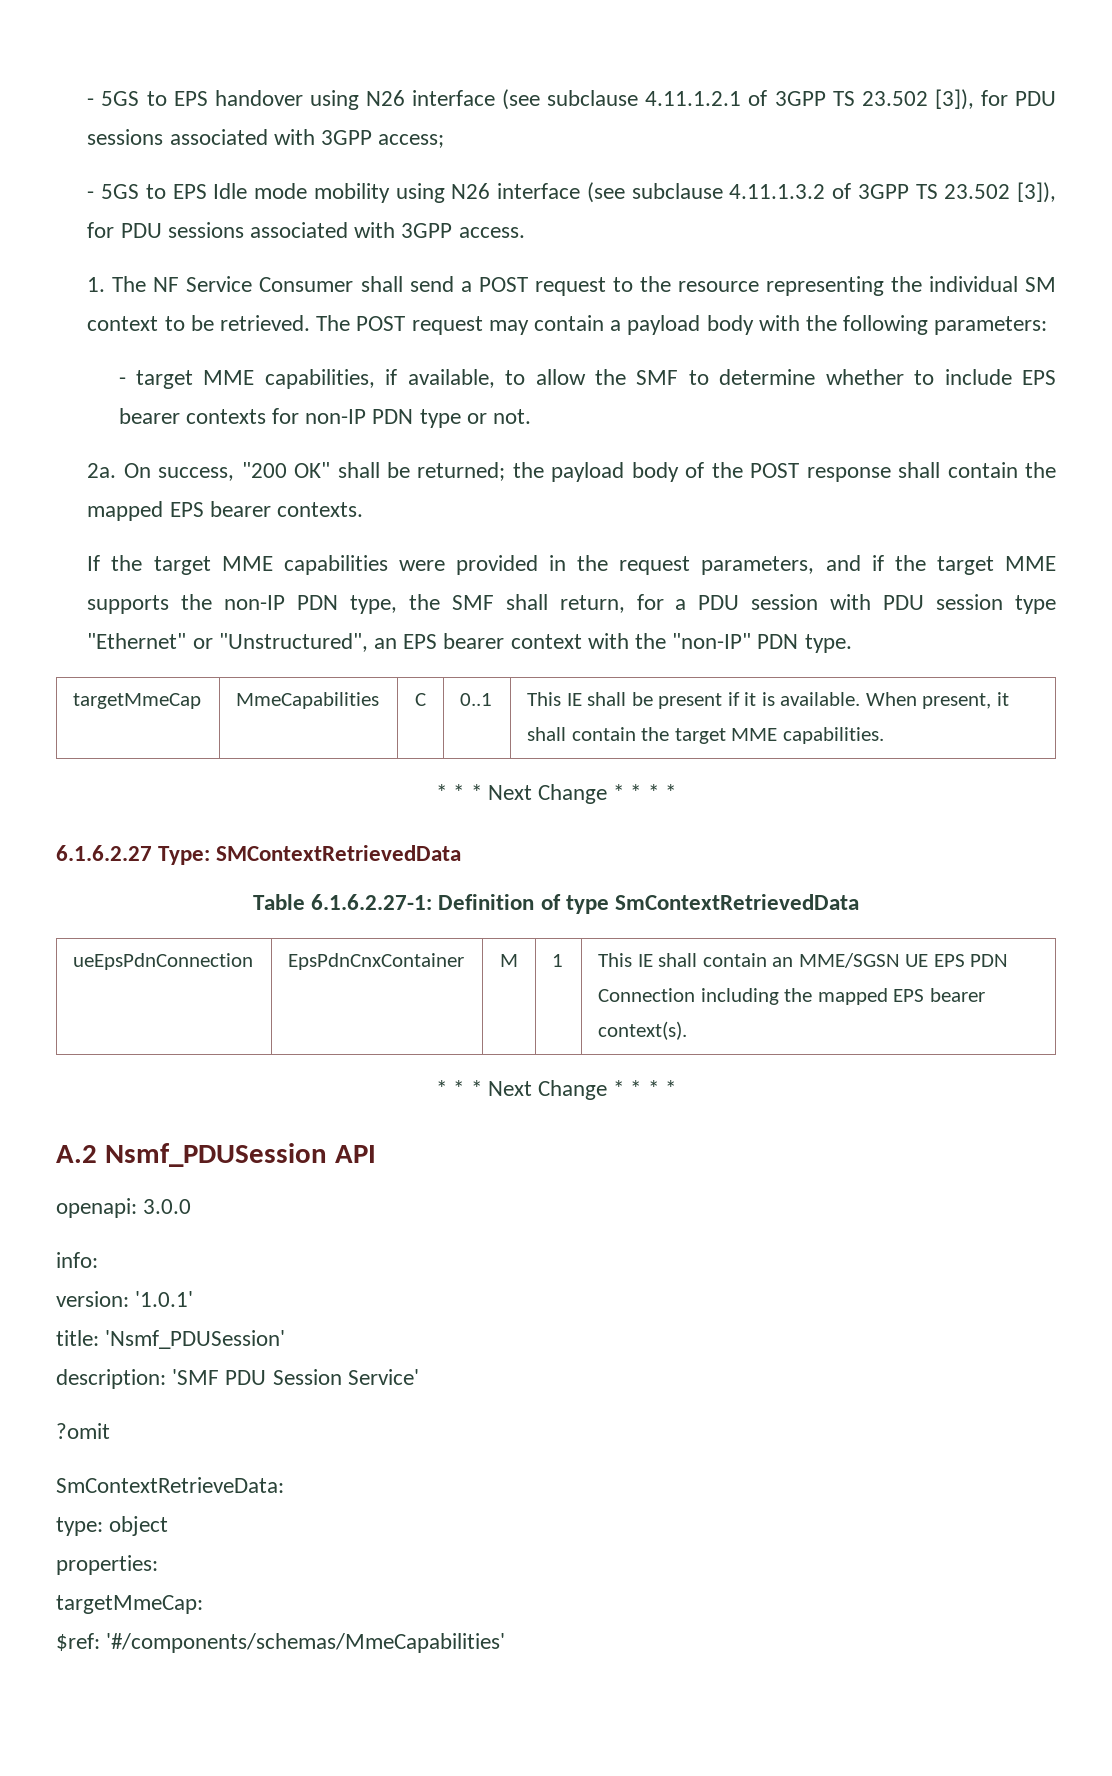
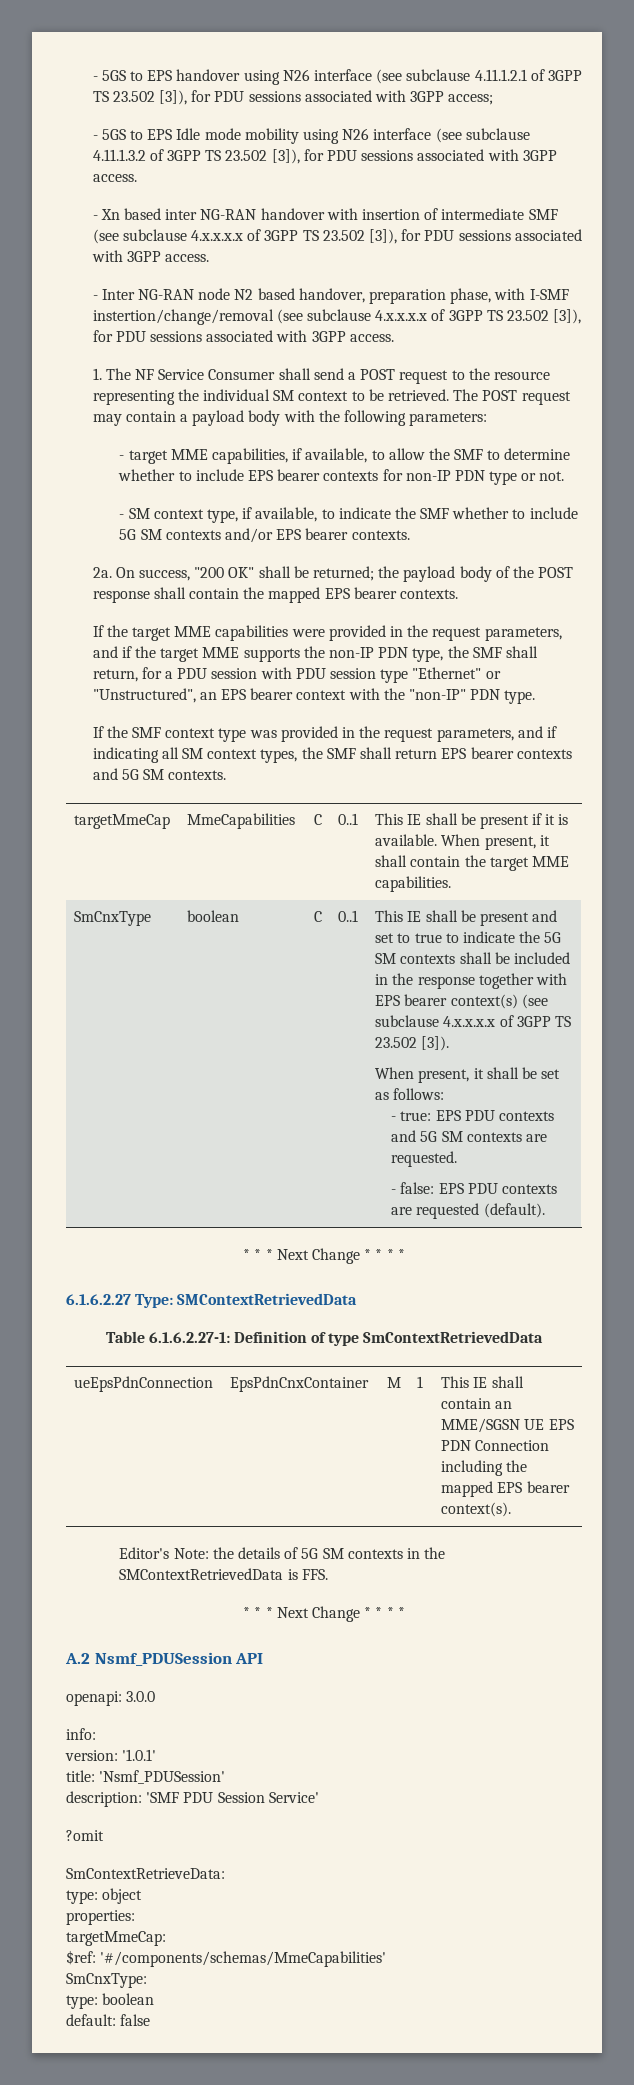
(525, 232) none -> [92,208,558,220] [92,229,582,244] [91,250,210,262] [92,288,569,304] [92,309,582,325] [92,330,394,342] // - Xn based inter NG-RAN handover with insertion of intermediate SMF (see subclause 4.x.x.x.x of 3GPP TS 23.502 [3]), for PDU sessions associated with 3GPP access. // - Inter NG-RAN node N2 based handover, preparation phase, with I-SMF instertion/change/removal (see subclause 4.x.x.x.x of 3GPP TS 23.502 [3]), for PDU sessions associated with 3GPP access.
(532, 416) none -> [119,507,578,523] [119,528,410,543] // - SM context type, if available, to indicate the SMF whether to include 5G SM contexts and/or EPS bearer contexts.
(852, 643) none -> [92,726,557,742] [92,747,572,763] [92,768,227,780] // If the SMF context type was provided in the request parameters, and if indicating all SM context types, the SMF shall return EPS bearer contexts and 5G SM contexts.
(884, 735) none -> [74,911,152,926] [187,910,240,922] [313,911,322,922] [338,910,359,922] [375,910,558,926] [375,931,562,943] [375,952,570,964] [375,973,567,989] [375,994,548,1009] [375,1015,571,1027] [375,1036,450,1051] [375,1067,561,1083] [375,1088,445,1100] [391,1110,554,1121] [391,1130,547,1142] [391,1151,458,1167] [391,1182,557,1194] [391,1203,545,1219] // SmCnxType | boolean | C | 0..1 | This IE shall be present and set to true to indicate the 5G SM contexts shall be included in the response together with EPS bearer context(s) (see subclause 4.x.x.x.x of 3GPP TS 23.502 [3]). // When present, it shall be set as follows: // - true: EPS PDU contexts and 5G SM contexts are requested. // - false: EPS PDU contexts are requested (default).
(688, 1030) none -> [119,1547,446,1559] [119,1568,328,1580] // Editor's Note: the details of 5G SM contexts in the SMContextRetrievedData is FFS.
(506, 1643) none -> [66,1973,147,1988] [66,1993,155,2009] [66,2014,151,2026] // SmCnxType: // type: boolean // default: false

